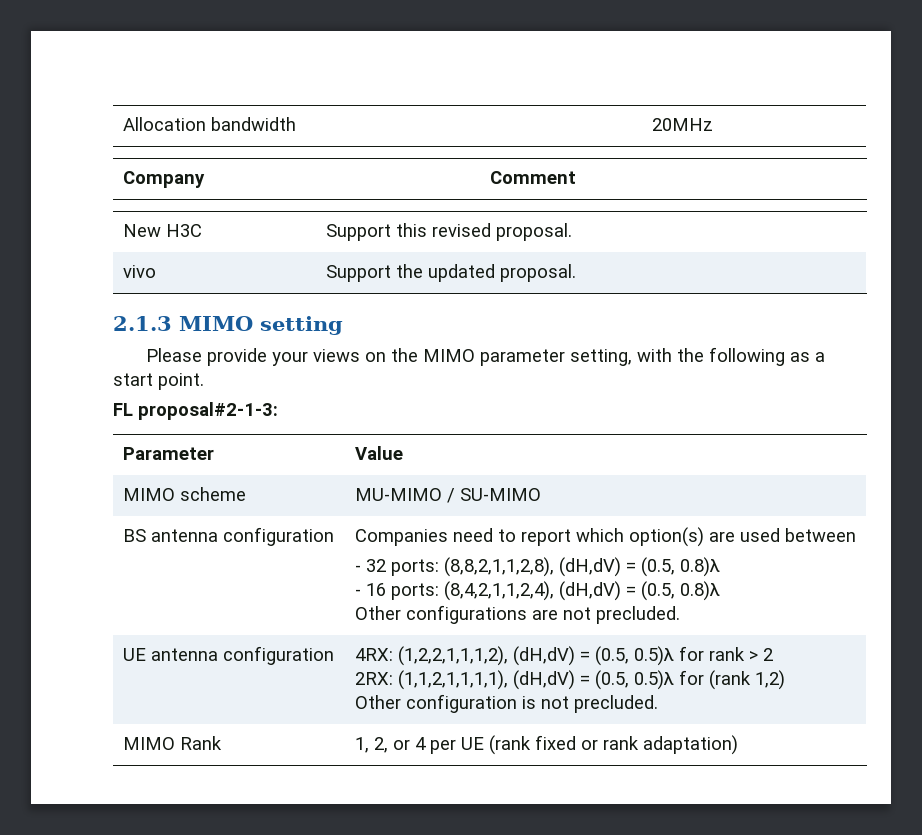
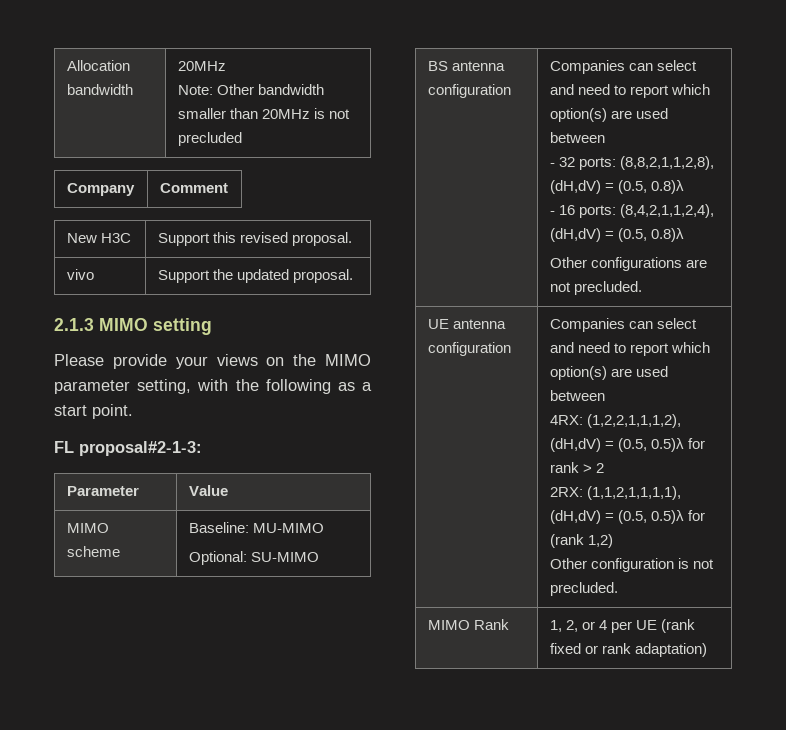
(714, 124) none -> [177,84,324,95] [177,108,350,119] [177,132,242,146] // Note: Other bandwidth smaller than 20MHz is not precluded
(247, 494) none -> [188,522,249,533] Baseline:
[447,488,456,503] / -> [188,551,247,565] // Optional:
(449, 537) none -> [628,60,697,71] [549,84,574,95] can select and
(335, 655) none -> [549,318,697,332] [549,342,710,356] [549,366,668,380] [549,390,605,401] Companies can select and need to report which option(s) are used between //

